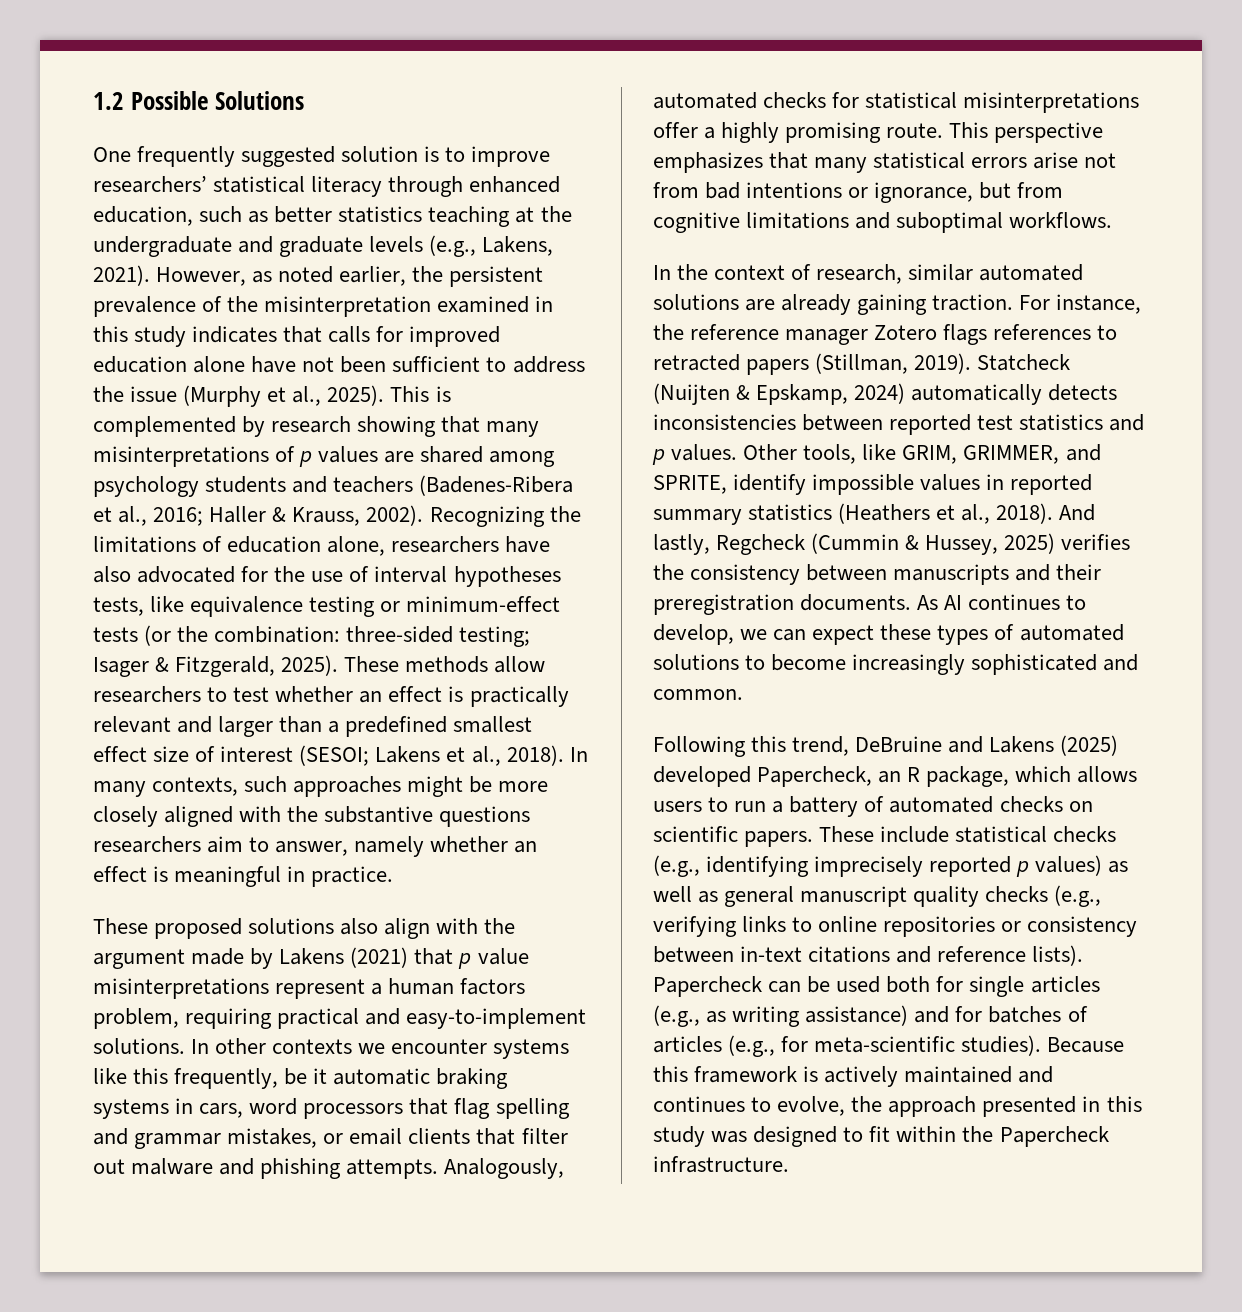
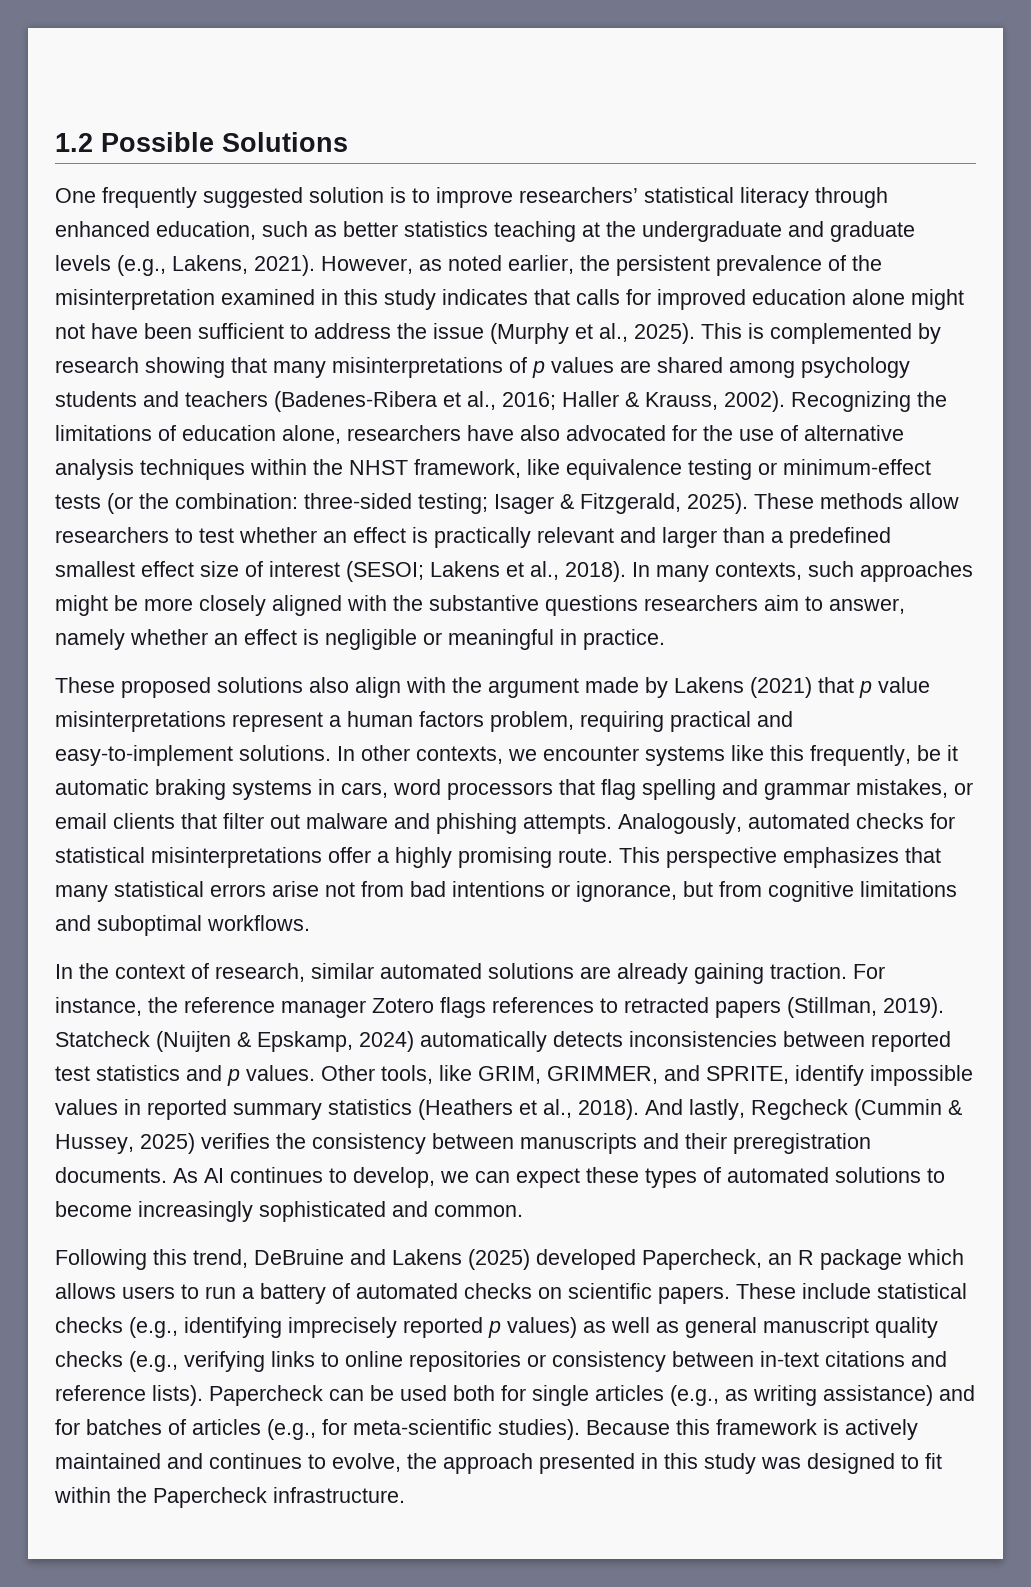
[251,356,335,373] have not -> [911,289,964,310] [55,323,138,339] might not have
[374,566,561,587] [93,597,144,616] interval hypotheses tests, -> [804,425,904,441] [55,459,521,480] alternative analysis techniques within the NHST framework,
(169, 874) none -> [325,629,442,650] negligible or
[272,1039,353,1054] contexts -> [416,746,503,764] contexts,
[926,766,1010,787] package, -> [820,1249,902,1270] package

